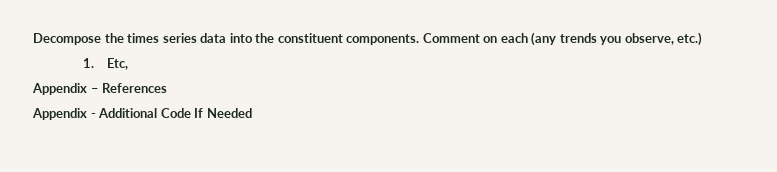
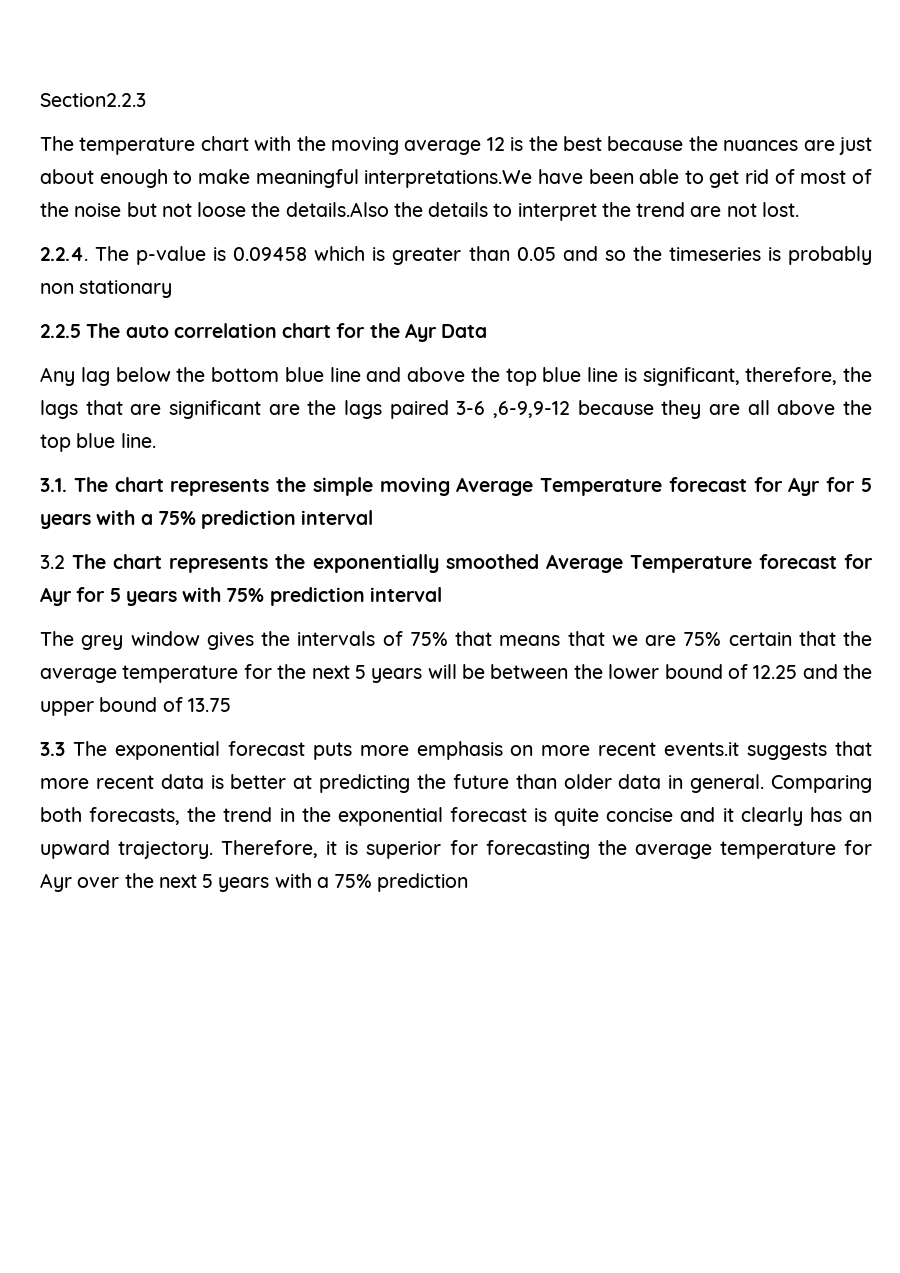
[33,32,703,46] [82,58,129,70] [32,83,168,95] [32,108,252,120] Decompose the times series data into the constituent components. Comment on each (any trends you observe, etc.) // 1. Etc, // Appendix – References // Appendix - Additional Code If Needed -> [40,93,146,107] [40,136,872,155] [40,169,872,188] [40,202,799,221] [40,246,873,265] [40,280,173,298] [40,323,488,342] [40,367,872,386] [40,400,872,419] [40,433,156,452] [40,477,872,496] [40,510,374,529] [40,554,874,573] [40,587,442,606] [40,631,872,650] [40,664,872,683] [40,697,231,716] [40,741,872,760] [40,774,873,793] [40,807,872,826] [40,840,873,859] [40,873,469,892] Section2.2.3 // The temperature chart with the moving average 12 is the best because the nuances are just about enough to make meaningful interpretations.We have been able to get rid of most of the noise but not loose the details.Also the details to interpret the trend are not lost. // 2.2.4. The p-value is 0.09458 which is greater than 0.05 and so the timeseries is probably non stationary // 2.2.5 The auto correlation chart for the Ayr Data // Any lag below the bottom blue line and above the top blue line is significant, therefore, the lags that are significant are the lags paired 3-6 ,6-9,9-12 because they are all above the top blue line. // 3.1. The chart represents the simple moving Average Temperature forecast for Ayr for 5 years with a 75% prediction interval // 3.2 The chart represents the exponentially smoothed Average Temperature forecast for Ayr for 5 years with 75% prediction interval // The grey window gives the intervals of 75% that means that we are 75% certain that the average temperature for the next 5 years will be between the lower bound of 12.25 and the upper bound of 13.75 // 3.3 The exponential forecast puts more emphasis on more recent events.it suggests that more recent data is better at predicting the future than older data in general. Comparing both forecasts, the trend in the exponential forecast is quite concise and it clearly has an upward trajectory. Therefore, it is superior for forecasting the average temperature for Ayr over the next 5 years with a 75% prediction

